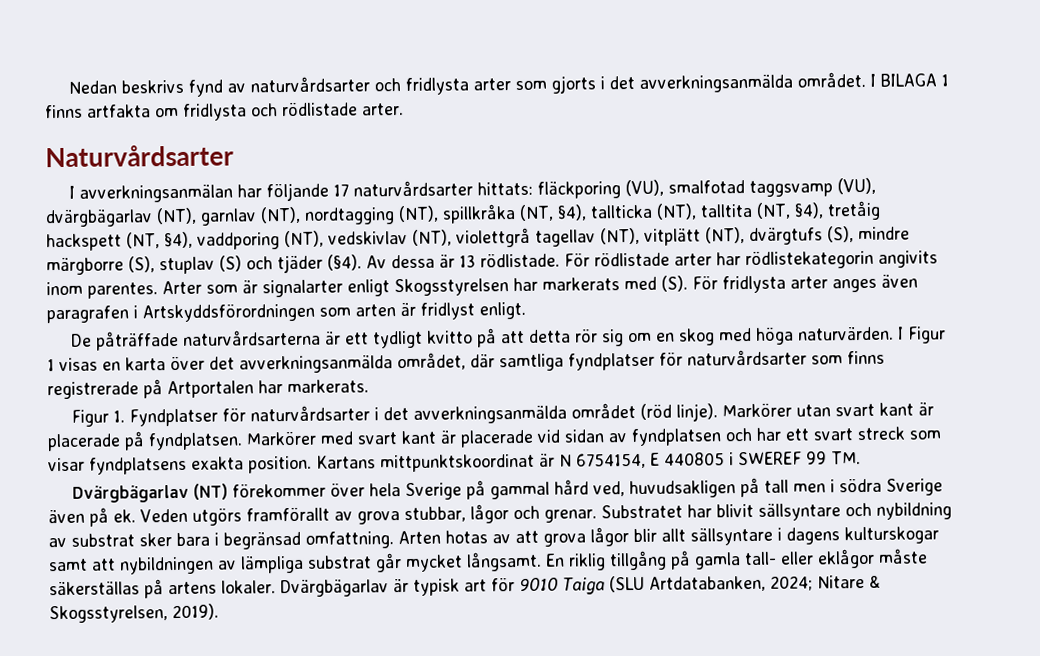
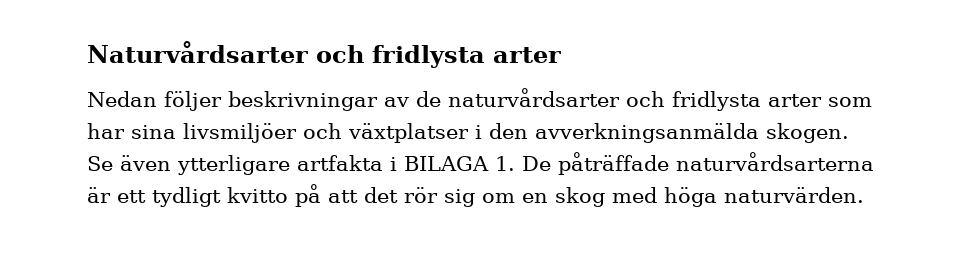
[67,79,246,97] Nedan beskrivs fynd av -> [87,41,561,68] [87,91,441,111] Naturvårdsarter och fridlysta arter // Nedan följer beskrivningar av de
[550,71,949,94] [45,101,404,121] [45,144,234,168] [68,177,876,203] [45,200,881,228] [46,226,910,252] [46,249,938,276] [46,274,918,299] [46,301,526,324] gjorts i det avverkningsanmälda området. I BILAGA 1 finns artfakta om fridlysta och rödlistade arter. // Naturvårdsarter // I avverkningsanmälan har följande 17 naturvårdsarter hittats: fläckporing (VU), smalfotad taggsvamp (VU), dvärgbägarlav (NT), garnlav (NT), nordtagging (NT), spillkråka (NT, §4), tallticka (NT), talltita (NT, §4), tretåig hackspett (NT, §4), vaddporing (NT), vedskivlav (NT), violettgrå tagellav (NT), vitplätt (NT), dvärgtufs (S), mindre märgborre (S), stuplav (S) och tjäder (§4). Av dessa är 13 rödlistade. För rödlistade arter har rödlistekategorin angivits inom parentes. Arter som är signalarter enligt Skogsstyrelsen har markerats med (S). För fridlysta arter anges även paragrafen i Artskyddsförordningen som arten är fridlyst enligt. // -> [87,123,849,143] [87,155,515,175] har sina livsmiljöer och växtplatser i den avverkningsanmälda skogen. Se även ytterligare artfakta i BILAGA 1.
[528,329,571,343] detta -> [364,187,398,203] det
[897,326,946,344] [47,349,885,374] [47,379,369,400] [70,402,934,427] [47,426,941,452] [48,451,861,475] [71,477,943,503] [48,502,952,527] [48,526,939,550] [48,548,928,575] [49,574,881,599] [49,603,219,624] I Figur 1 visas en karta över det avverkningsanmälda området, där samtliga fyndplatser för naturvårdsarter som finns registrerade på Artportalen har markerats. // Figur 1. Fyndplatser för naturvårdsarter i det avverkningsanmälda området (röd linje). Markörer utan svart kant är placerade på fyndplatsen. Markörer med svart kant är placerade vid sidan av fyndplatsen och har ett svart streck som visar fyndplatsens exakta position. Kartans mittpunktskoordinat är N 6754154, E 440805 i SWEREF 99 TM. // Dvärgbägarlav (NT) förekommer över hela Sverige på gammal hård ved, huvudsakligen på tall men i södra Sverige även på ek. Veden utgörs framförallt av grova stubbar, lågor och grenar. Substratet har blivit sällsyntare och nybildning av substrat sker bara i begränsad omfattning. Arten hotas av att grova lågor blir allt sällsyntare i dagens kulturskogar samt att nybildningen av lämpliga substrat går mycket långsamt. En riklig tillgång på gamla tall- eller eklågor måste säkerställas på artens lokaler. Dvärgbägarlav är typisk art för 9010 Taiga (SLU Artdatabanken, 2024; Nitare & Skogsstyrelsen, 2019). -> (864, 195) none

